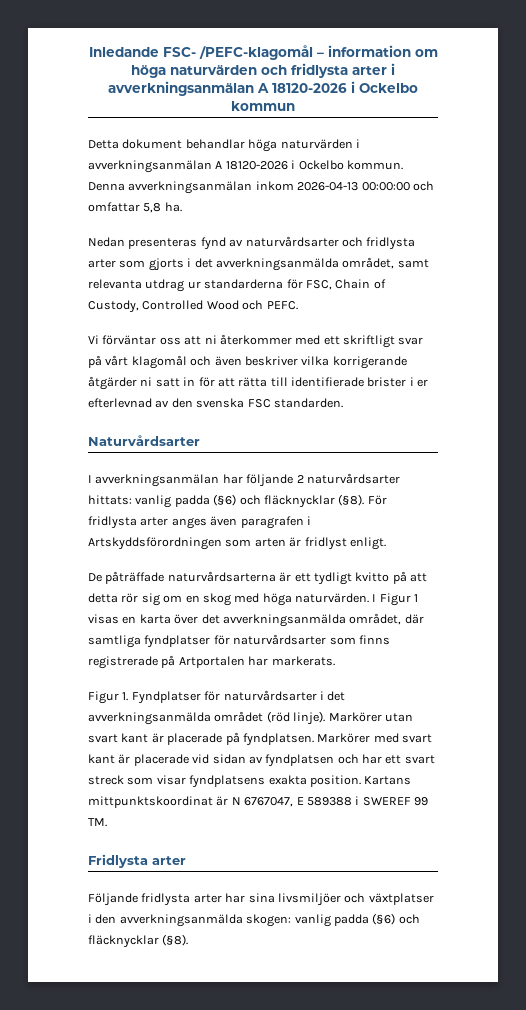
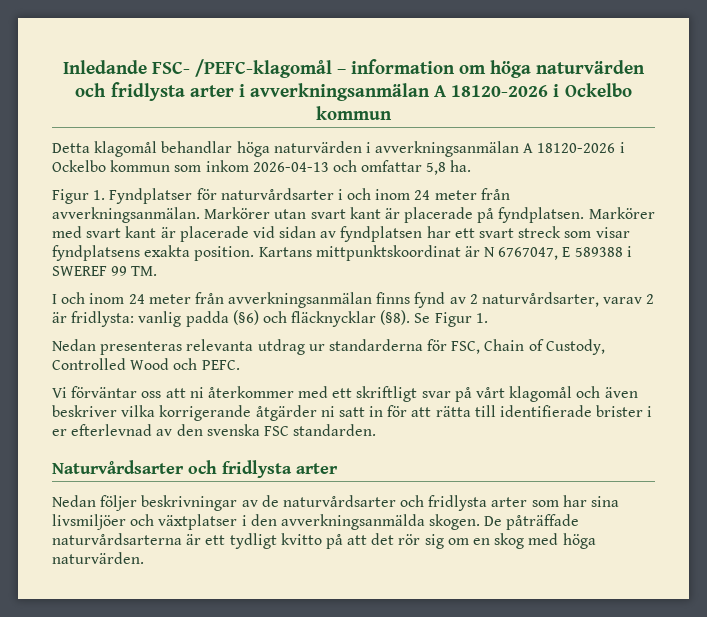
[122,139,183,149] dokument -> [94,141,158,157] klagomål
[346,160,403,170] [88,181,253,194] kommun. Denna avverkningsanmälan -> [110,160,202,172] kommun som
[361,182,410,191] 00:00:00 -> (329, 167) none
[88,236,416,250] [88,257,429,271] Nedan presenteras fynd av naturvårdsarter och fridlysta arter som gjorts i det avverkningsanmälda området, samt -> [52,188,510,204] [52,207,655,223] [52,226,630,242] [52,245,632,261] [52,266,158,276] [52,292,655,308] [52,310,488,327] [52,339,183,355] Figur 1. Fyndplatser för naturvårdsarter i och inom 24 meter från avverkningsanmälan. Markörer utan svart kant är placerade på fyndplatsen. Markörer med svart kant är placerade vid sidan av fyndplatsen har ett svart streck som visar fyndplatsens exakta position. Kartans mittpunktskoordinat är N 6767047, E 589388 i SWEREF 99 TM. // I och inom 24 meter från avverkningsanmälan finns fynd av 2 naturvårdsarter, varav 2 är fridlysta: vanlig padda (§6) och fläcknycklar (§8). Se Figur 1. // Nedan presenteras
[88,473,400,487] [88,494,387,508] [88,516,311,529] [88,537,386,550] // I avverkningsanmälan har följande 2 naturvårdsarter hittats: vanlig padda (§6) och fläcknycklar (§8). För fridlysta arter anges även paragrafen i Artskyddsförordningen som arten är fridlyst enligt. // -> [188,460,338,478] [52,495,620,511] [52,514,481,530] och fridlysta arter // Nedan följer beskrivningar av de naturvårdsarter och fridlysta arter som har sina livsmiljöer och växtplatser i den avverkningsanmälda skogen.
[88,593,118,603] detta -> [371,533,395,545] det
[372,593,419,606] [88,613,424,627] [88,634,390,648] [88,655,335,669] [88,690,346,704] [88,711,413,725] [88,732,432,746] [88,754,435,767] [88,775,412,788] [88,796,428,808] [88,818,107,827] [88,854,186,868] [88,893,434,906] [88,913,420,927] [88,934,189,948] I Figur 1 visas en karta över det avverkningsanmälda området, där samtliga fyndplatser för naturvårdsarter som finns registrerade på Artportalen har markerats. // Figur 1. Fyndplatser för naturvårdsarter i det avverkningsanmälda området (röd linje). Markörer utan svart kant är placerade på fyndplatsen. Markörer med svart kant är placerade vid sidan av fyndplatsen och har ett svart streck som visar fyndplatsens exakta position. Kartans mittpunktskoordinat är N 6767047, E 589388 i SWEREF 99 TM. // Fridlysta arter // Följande fridlysta arter har sina livsmiljöer och växtplatser i den avverkningsanmälda skogen: vanlig padda (§6) och fläcknycklar (§8). -> (144, 558) none

